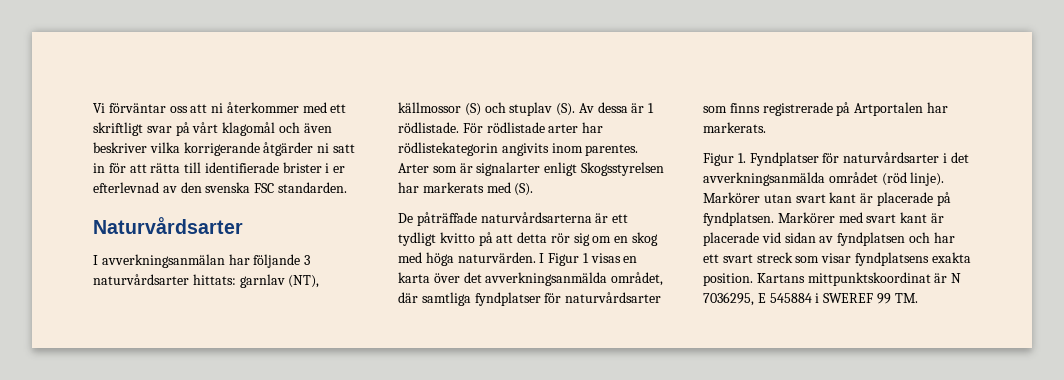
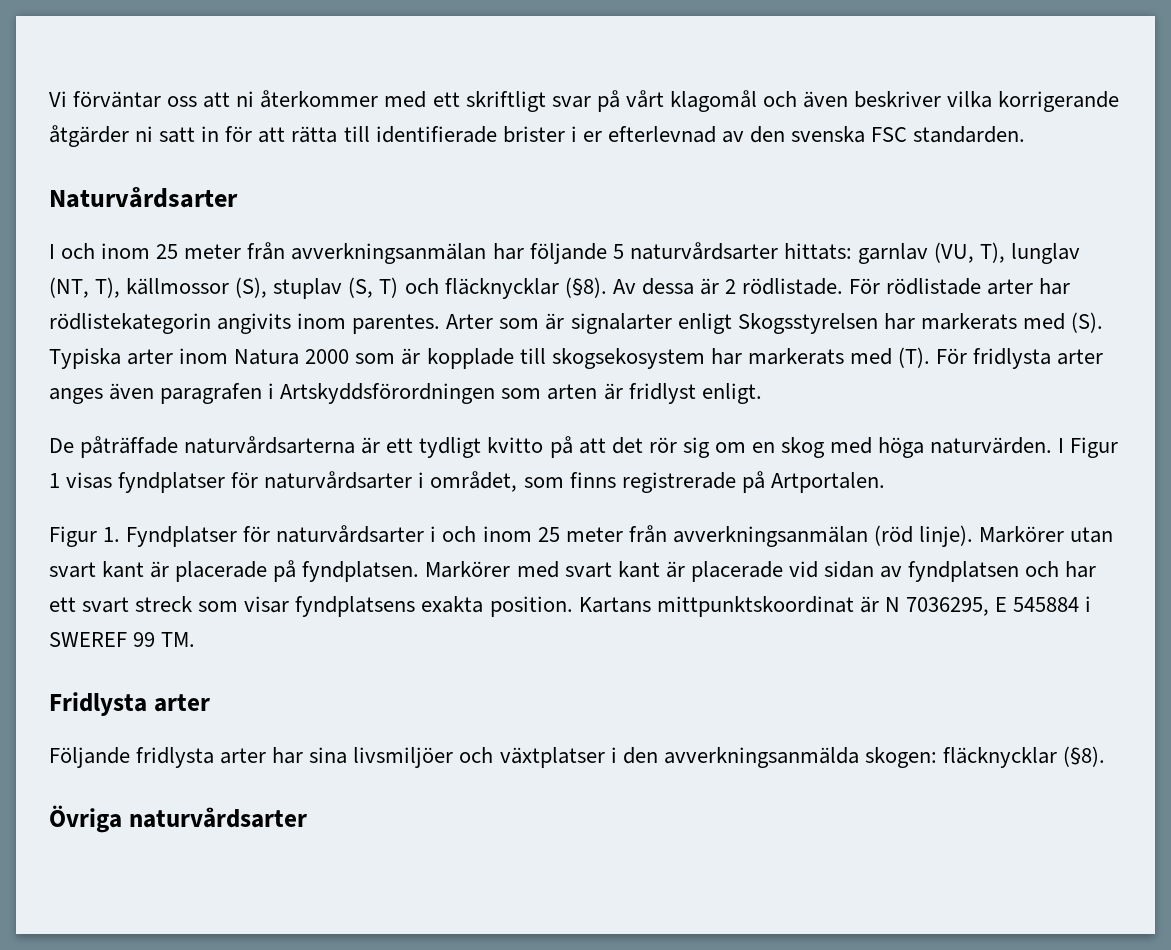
(98, 260) none -> [61,242,286,260] och inom 25 meter från
[304,255,311,265] 3 -> [612,244,624,259] 5
[288,275,320,288] [398,102,576,116] (NT), källmossor (S) och stuplav (S). -> [933,242,1081,264] [49,277,607,299] (VU, T), lunglav (NT, T), källmossor (S), stuplav (S, T) och fläcknycklar (§8).
[648,103,655,113] 1 -> [724,279,736,294] 2
(534, 189) none -> [49,347,1104,369] [49,383,762,404] Typiska arter inom Natura 2000 som är kopplade till skogsekosystem har markerats med (T). För fridlysta arter anges även paragrafen i Artskyddsförordningen som arten är fridlyst enligt.
[517,232,548,243] detta -> [611,437,643,454] det
[623,256,638,263] [398,272,664,286] [398,292,471,306] en karta över det avverkningsanmälda området, där samtliga -> (113, 480) none
(662, 297) none -> [418,471,518,492] i området,
[854,102,948,116] [703,122,766,133] Artportalen har markerats. -> [770,472,885,493] Artportalen.
[950,152,969,163] [703,172,878,186] det avverkningsanmälda området -> [442,525,868,547] och inom 25 meter från avverkningsanmälan
(918, 298) none -> [49,692,210,716] [49,746,1105,768] [49,805,307,833] // Fridlysta arter // Följande fridlysta arter har sina livsmiljöer och växtplatser i den avverkningsanmälda skogen: fläcknycklar (§8). // Övriga naturvårdsarter

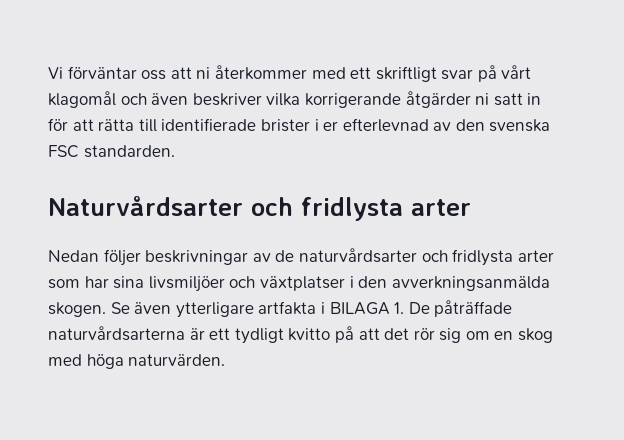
[49,242,1081,264] [49,277,1071,299] [49,312,1103,334] [49,347,1104,369] [49,383,762,404] // I och inom 25 meter från avverkningsanmälan har följande 5 naturvårdsarter hittats: garnlav (VU, T), lunglav (NT, T), källmossor (S), stuplav (S, T) och fläcknycklar (§8). Av dessa är 2 rödlistade. För rödlistade arter har rödlistekategorin angivits inom parentes. Arter som är signalarter enligt Skogsstyrelsen har markerats med (S). Typiska arter inom Natura 2000 som är kopplade till skogsekosystem har markerats med (T). För fridlysta arter anges även paragrafen i Artskyddsförordningen som arten är fridlyst enligt. // -> [251,197,471,221] [48,248,554,266] [48,276,550,292] [48,301,405,318] och fridlysta arter // Nedan följer beskrivningar av de naturvårdsarter och fridlysta arter som har sina livsmiljöer och växtplatser i den avverkningsanmälda skogen. Se även ytterligare artfakta i BILAGA 1.
[1058,437,1119,458] [49,471,885,493] [49,525,1114,547] [49,560,1097,582] [49,596,1092,617] [49,632,196,647] [49,692,210,716] [49,746,1105,768] [49,805,307,833] I Figur 1 visas fyndplatser för naturvårdsarter i området, som finns registrerade på Artportalen. // Figur 1. Fyndplatser för naturvårdsarter i och inom 25 meter från avverkningsanmälan (röd linje). Markörer utan svart kant är placerade på fyndplatsen. Markörer med svart kant är placerade vid sidan av fyndplatsen och har ett svart streck som visar fyndplatsens exakta position. Kartans mittpunktskoordinat är N 7036295, E 545884 i SWEREF 99 TM. // Fridlysta arter // Följande fridlysta arter har sina livsmiljöer och växtplatser i den avverkningsanmälda skogen: fläcknycklar (§8). // Övriga naturvårdsarter -> (226, 360) none

